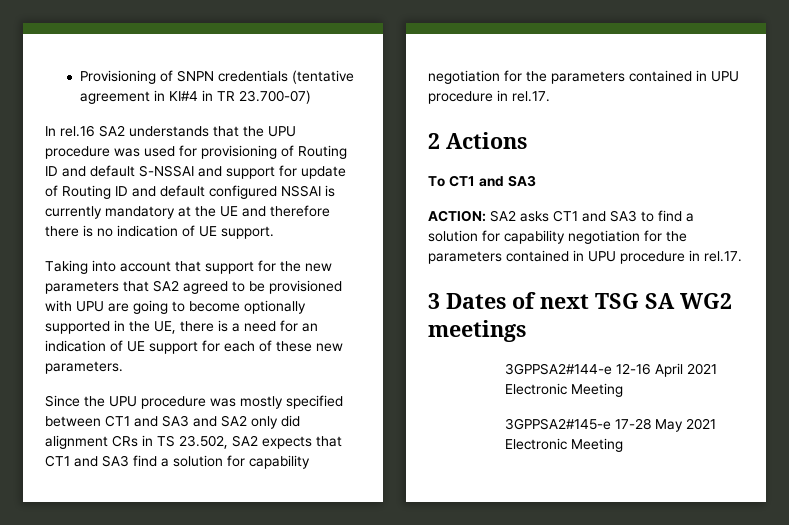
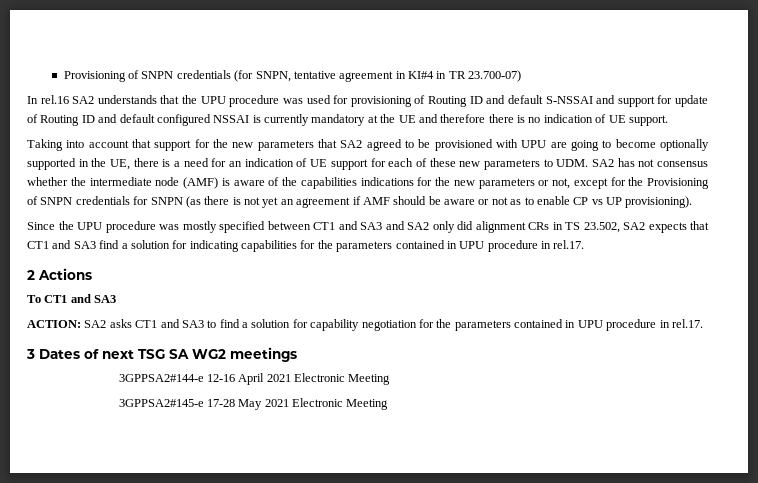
[79,70,354,84] Provisioning of SNPN credentials (tentative -> [63,70,336,82] Provisioning of SNPN credentials (for SNPN, tentative
[45,361,123,374] parameters. -> [483,158,708,170] [27,177,709,189] [27,196,693,208] parameters to UDM. SA2 has not consensus whether the intermediate node (AMF) is aware of the capabilities indications for the new parameters or not, except for the Provisioning of SNPN credentials for SNPN (as there is not yet an agreement if AMF should be aware or not as to enable CP vs UP provisioning).
[249,455,310,469] [428,70,500,84] capability negotiation -> [189,240,297,252] indicating capabilities

